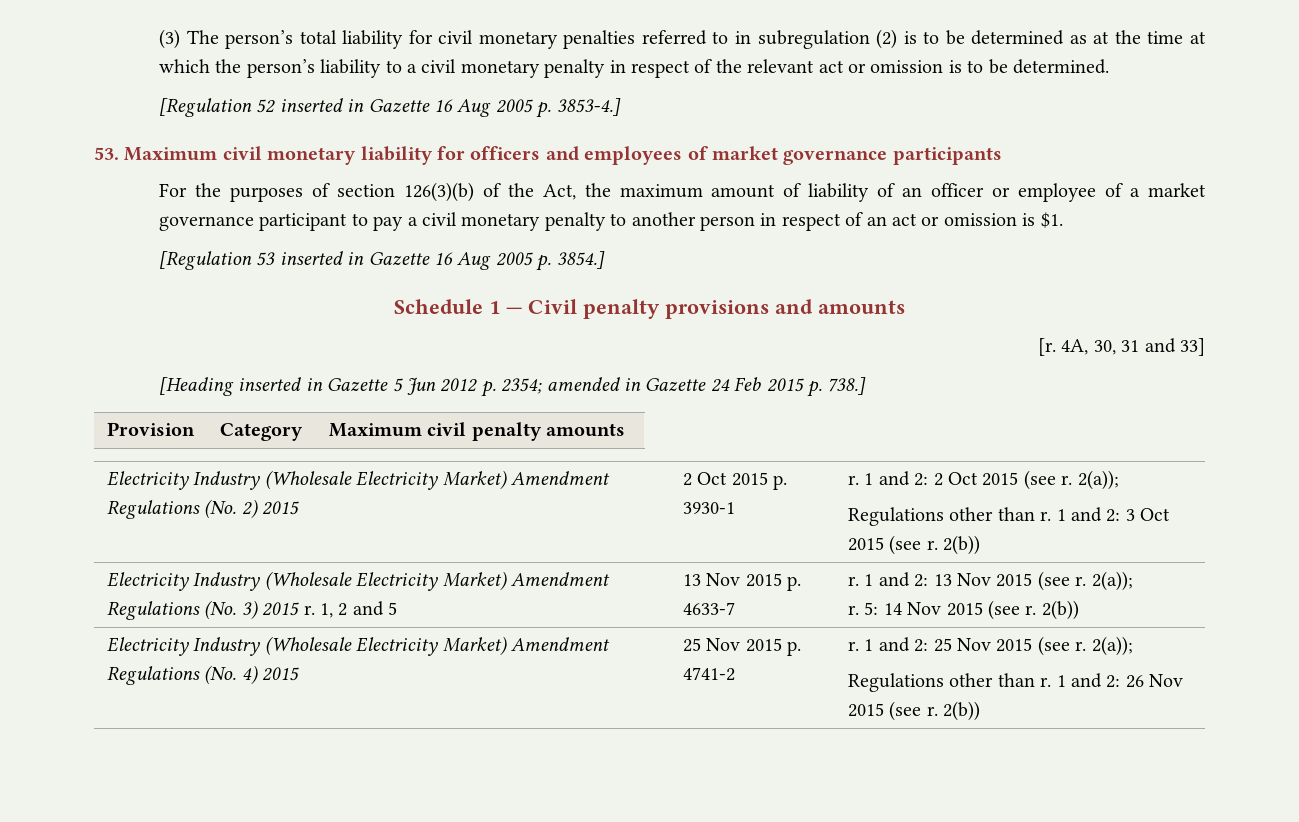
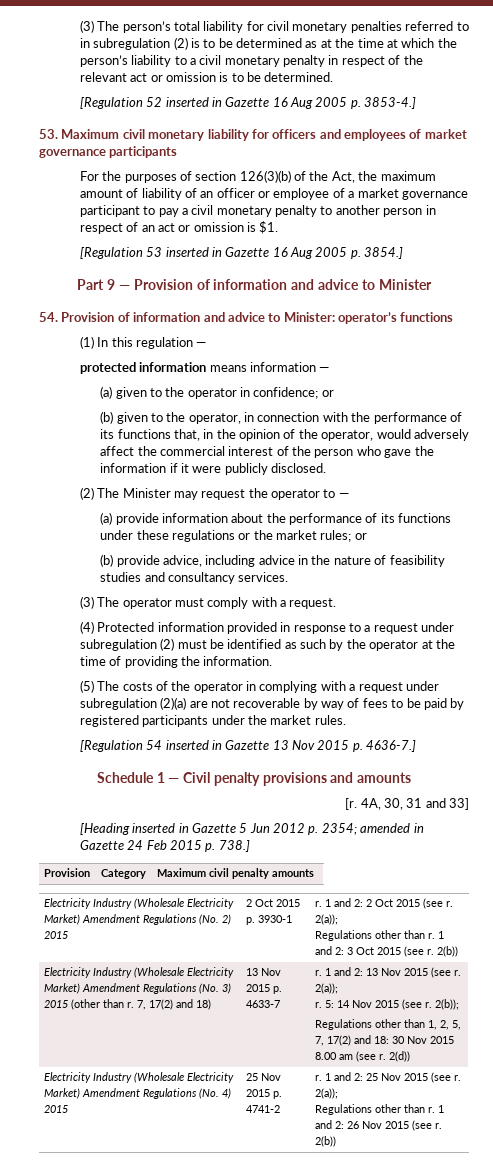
(605, 260) none -> [77,279,432,290] [39,312,454,324] [79,336,207,349] [79,362,330,374] [100,386,334,399] [100,411,462,424] [100,429,469,441] [100,446,434,458] [100,463,327,475] [79,487,349,500] [100,512,452,525] [100,530,367,542] [100,554,445,567] [100,572,289,584] [79,596,337,609] [79,621,455,634] [79,638,455,651] [79,656,273,668] [79,680,439,693] [79,697,465,710] [79,715,346,727] [79,740,417,752] // Part 9 — Provision of information and advice to Minister // 54. Provision of information and advice to Minister: operator’s functions // (1) In this regulation — // protected information means information — // (a) given to the operator in confidence; or // (b) given to the operator, in connection with the performance of its functions that, in the opinion of the operator, would adversely affect the commercial interest of the person who gave the information if it were publicly disclosed. // (2) The Minister may request the operator to — // (a) provide information about the performance of its functions under these regulations or the market rules; or // (b) provide advice, including advice in the nature of feasibility studies and consultancy services. // (3) The operator must comply with a request. // (4) Protected information provided in response to a request under subregulation (2) must be identified as such by the operator at the time of providing the information. // (5) The costs of the operator in complying with a request under subregulation (2)(a) are not recoverable by way of fees to be paid by registered participants under the market rules. // [Regulation 54 inserted in Gazette 13 Nov 2015 p. 4636-7.]
[303,601,398,618] r. 1, 2 and 5 -> [71,999,212,1010] (other than r. 7, 17(2) and 18)
[1041,600,1079,620] 2(b)) -> [435,999,460,1010] [315,1019,462,1030] [315,1035,455,1046] [315,1051,411,1062] 2(b)); // Regulations other than 1, 2, 5, 7, 17(2) and 18: 30 Nov 2015 8.00 am (see r. 2(d))

